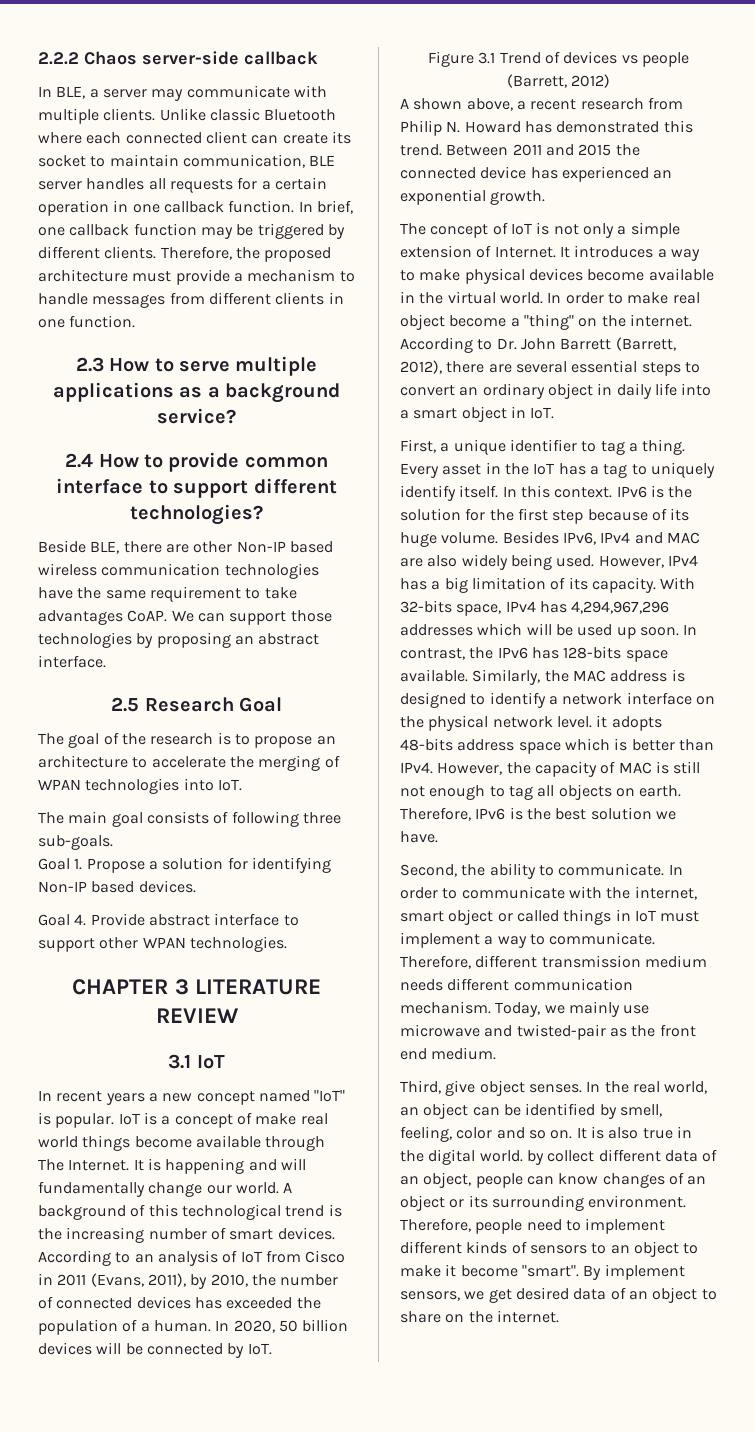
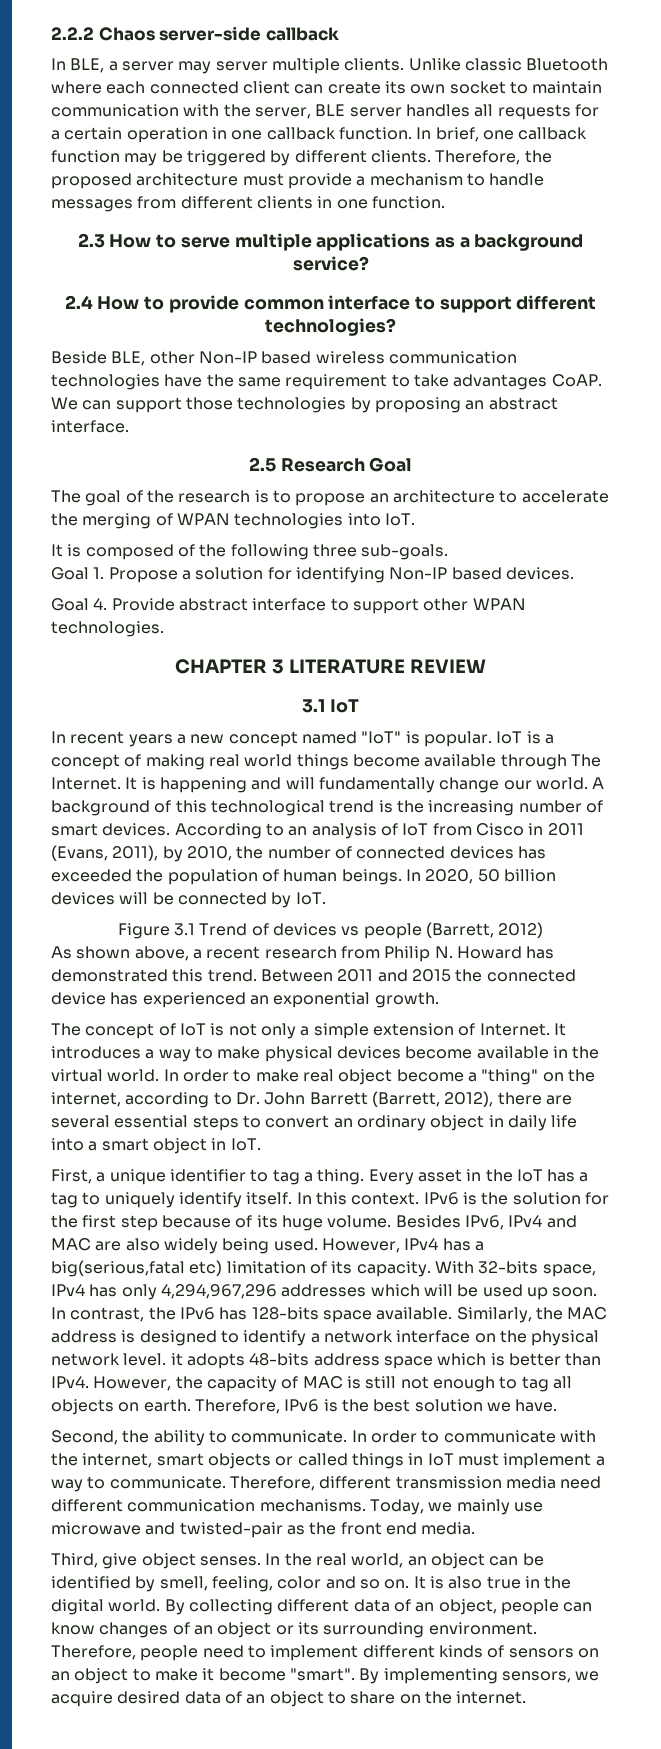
[186,85,327,98] communicate with -> [215,61,268,71] server
(351, 137) none -> [410,84,446,94] own
[182,154,305,168] communication, -> [51,104,311,119] communication with the server,
[123,541,189,553] there are -> (146, 358) none
[38,811,229,827] The main goal consists of -> [51,544,227,560] It is composed of the
[255,1113,297,1125] make -> [145,754,205,770] making
[140,1320,211,1332] a human. -> [283,869,402,885] human beings.
[400,98,409,109] A -> [51,946,72,959] As
[629,314,692,327] [400,337,473,353] internet. According -> [51,1092,210,1108] internet, according
[444,577,468,593] big -> [51,1260,223,1277] big(serious,fatal etc)
(567, 607) none -> [121,1284,157,1300] only
[448,909,494,925] object -> [207,1453,271,1469] objects
[644,955,707,968] [400,979,443,991] medium needs -> [505,1476,602,1489] media need
[400,1001,491,1014] mechanism. -> [259,1499,366,1512] mechanisms.
[431,1047,497,1060] medium. -> [421,1522,476,1535] media.
[526,1150,595,1165] by collect -> [164,1599,273,1615] By collecting
[591,1243,607,1254] to -> [577,1648,599,1658] on
[604,1264,685,1280] implement -> [383,1668,498,1684] implementing
[488,1289,512,1303] get -> [51,1691,113,1707] acquire

